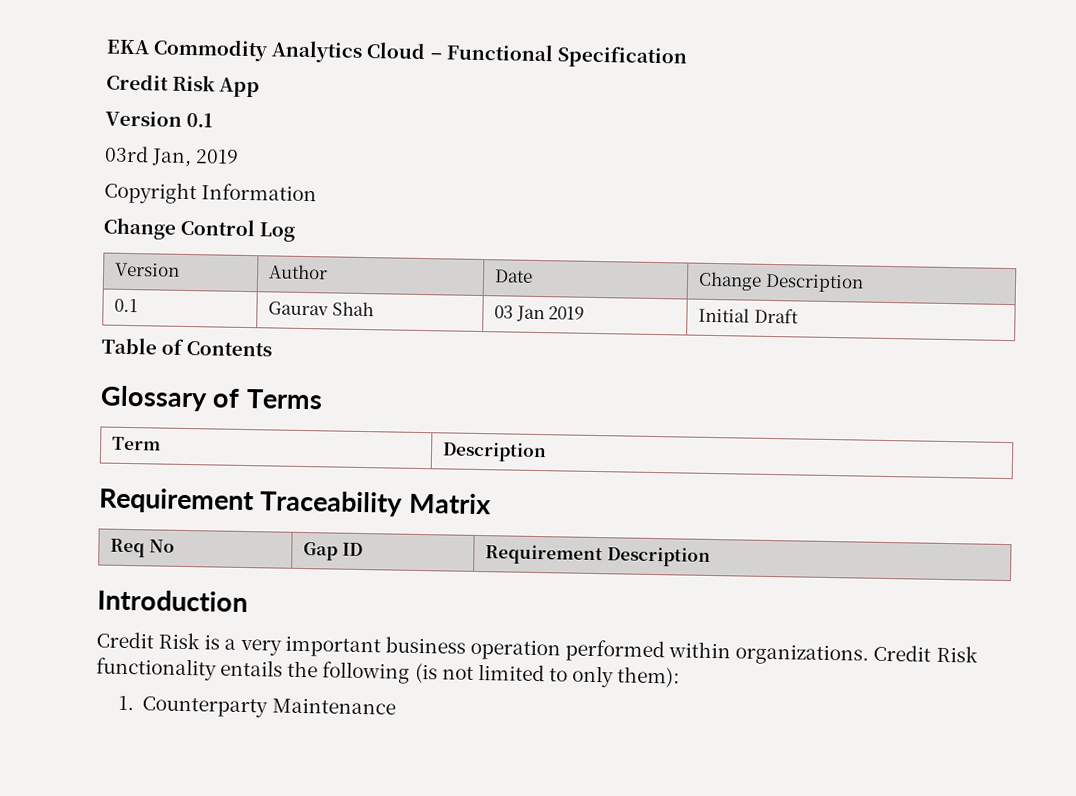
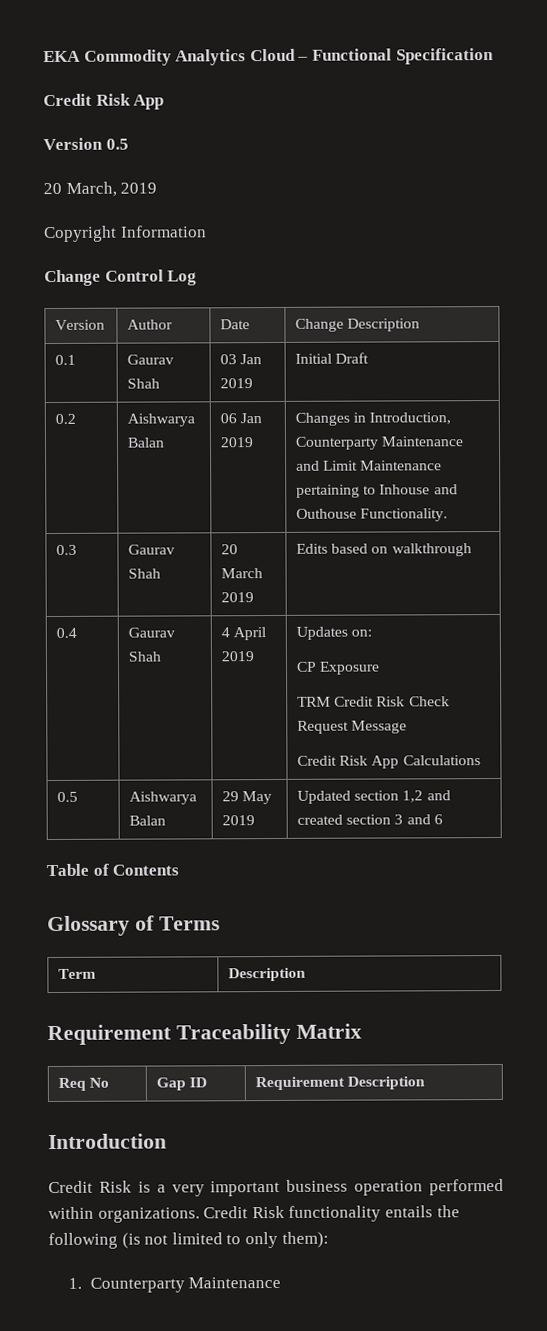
[186,112,214,128] [104,145,193,168] 0.1 // 03rd Jan, -> [105,138,129,150] [43,181,117,197] 0.5 // 20 March,
(799, 316) none -> [55,413,77,424] [127,413,196,427] [127,437,166,448] [220,413,263,424] [220,437,255,448] [295,412,452,426] [295,436,465,450] [296,460,443,471] [296,484,458,498] [296,508,449,522] [56,544,78,555] [128,544,176,555] [128,568,162,579] [221,544,239,555] [221,568,264,579] [221,592,255,603] [296,543,472,557] [56,627,78,638] [128,627,176,638] [128,651,162,662] [221,627,267,641] [221,651,255,662] [296,626,373,640] [296,661,381,675] [297,696,450,707] [297,720,408,734] [297,755,481,769] [57,791,79,802] [129,791,198,805] [129,815,167,826] [222,791,273,805] [222,815,256,826] [297,790,451,804] [297,814,443,825] // 0.2 | Aishwarya Balan | 06 Jan 2019 | Changes in Introduction, Counterparty Maintenance and Limit Maintenance pertaining to Inhouse and Outhouse Functionality. // 0.3 | Gaurav Shah | 20 March 2019 | Edits based on walkthrough // 0.4 | Gaurav Shah | 4 April 2019 | Updates on: // CP Exposure // TRM Credit Risk Check Request Message // Credit Risk App Calculations // 0.5 | Aishwarya Balan | 29 May 2019 | Updated section 1,2 and created section 3 and 6

